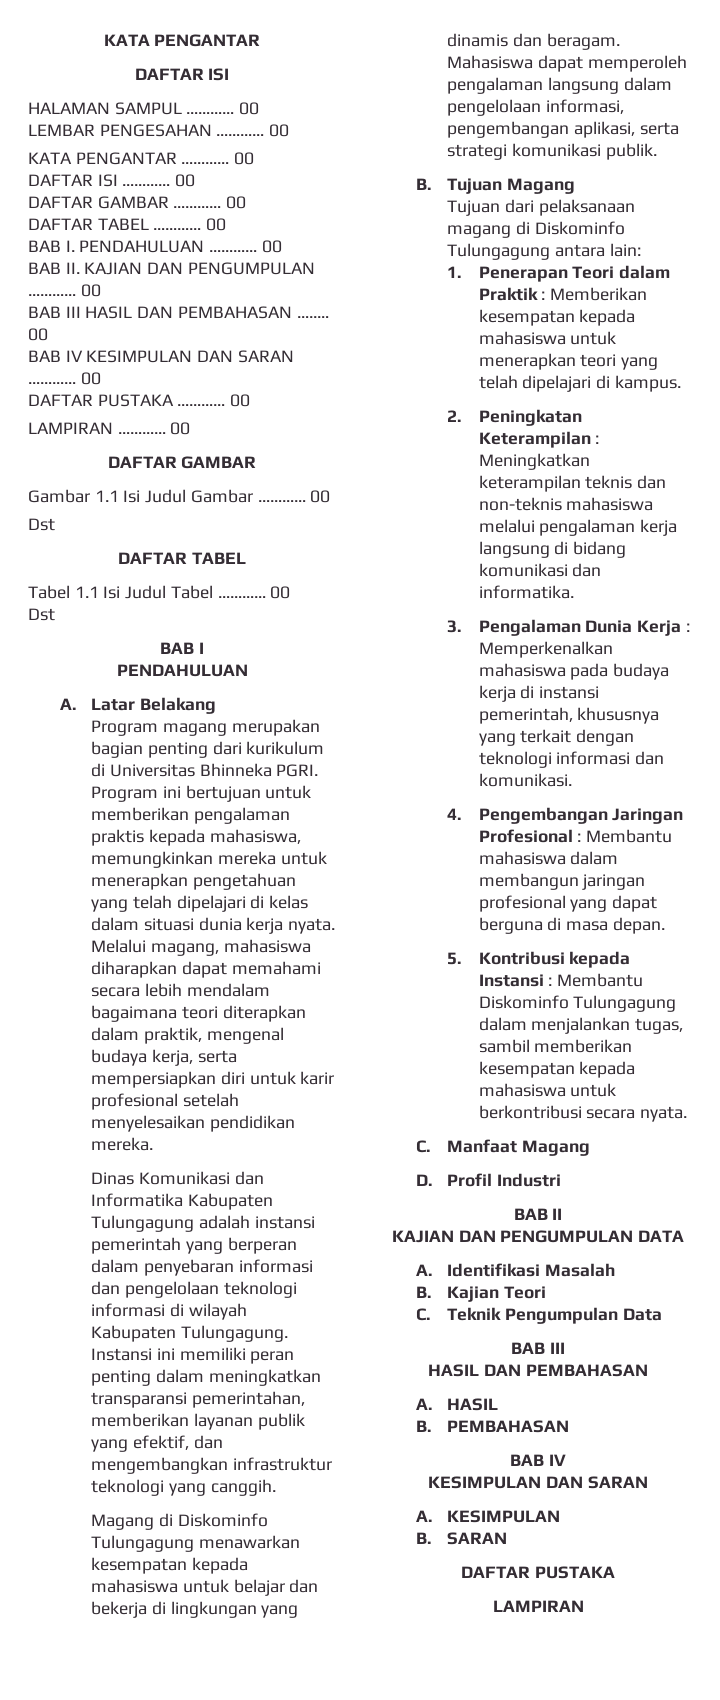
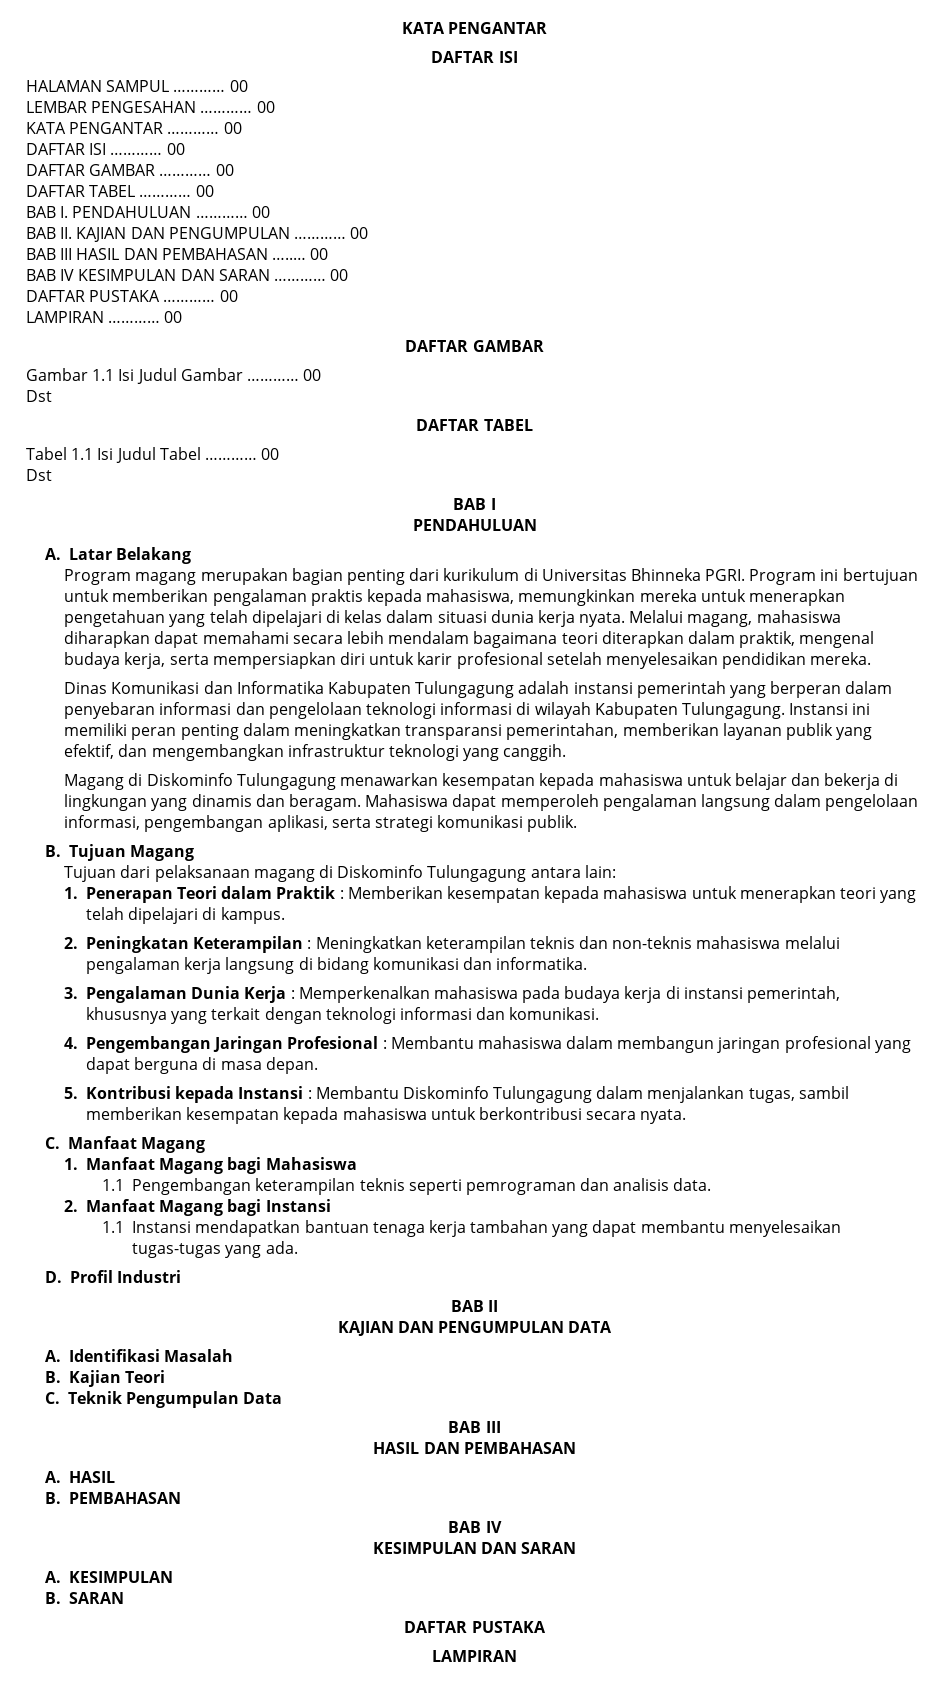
(590, 1148) none -> [64,1157,357,1174] [102,1178,712,1195] [64,1199,331,1216] [102,1220,841,1237] [132,1241,298,1258] // 1. Manfaat Magang bagi Mahasiswa // 1.1 Pengembangan keterampilan teknis seperti pemrograman dan analisis data. // 2. Manfaat Magang bagi Instansi // 1.1 Instansi mendapatkan bantuan tenaga kerja tambahan yang dapat membantu menyelesaikan tugas-tugas yang ada.

